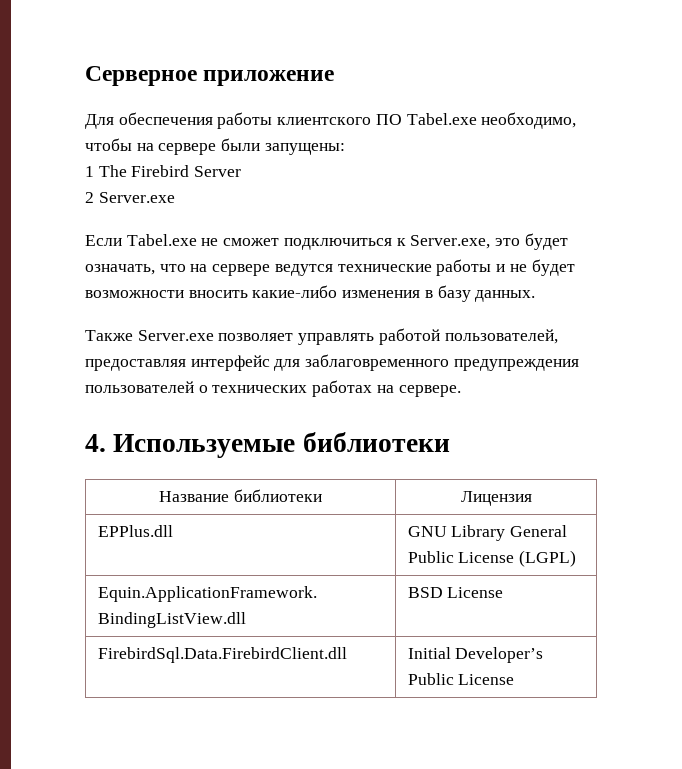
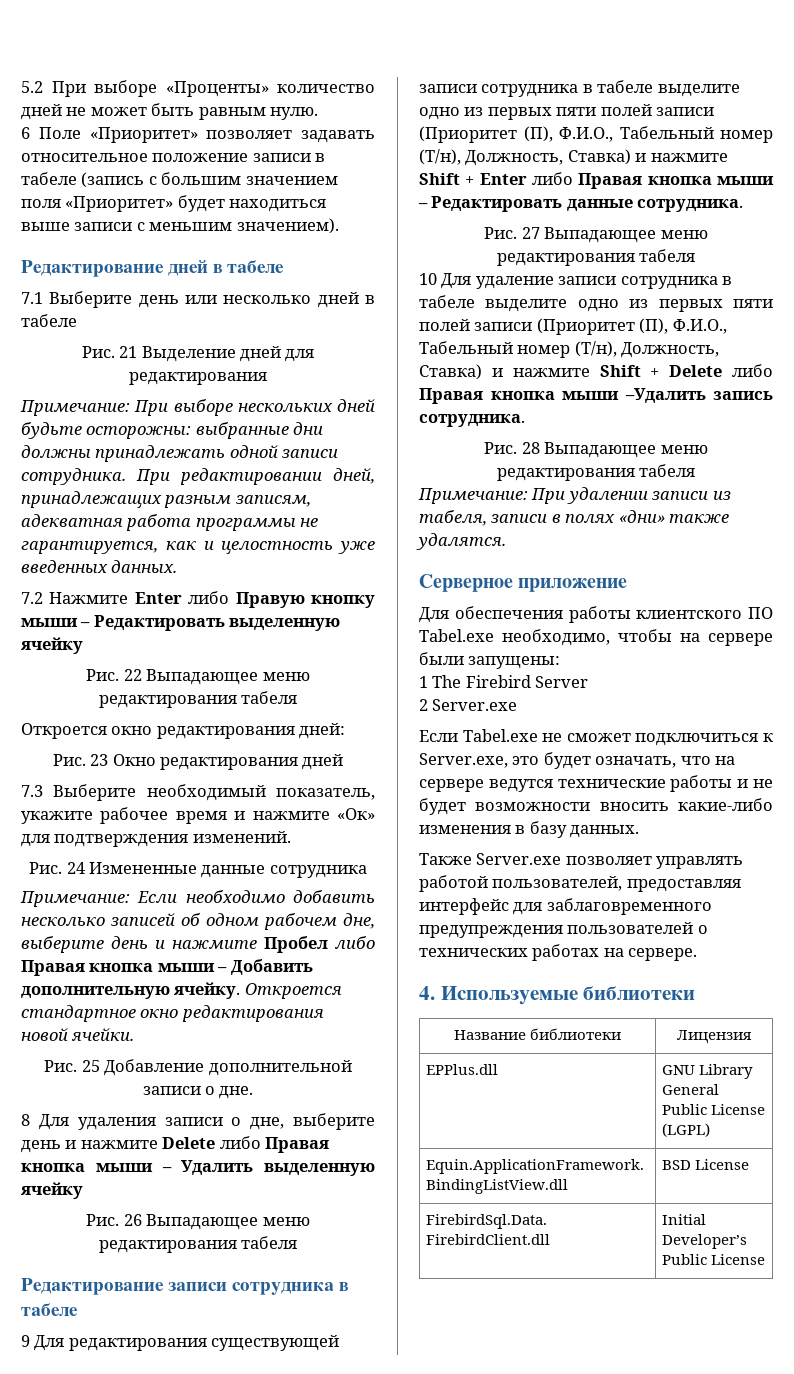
(85, 76) none -> [21,80,375,97] [21,103,319,120] [21,127,375,143] [21,153,326,162] [21,172,338,188] [21,195,327,212] [21,218,339,234] [21,260,285,277] [21,291,375,308] [21,314,77,327] [81,346,315,362] [129,372,267,385] [20,399,375,416] [21,422,324,439] [21,445,339,462] [21,468,375,485] [21,491,311,508] [21,514,319,531] [21,541,375,554] [21,560,178,573] [21,591,375,608] [21,615,341,631] [21,637,83,654] [86,669,310,685] [98,691,298,708] [21,723,346,739] [52,754,344,770] [21,784,375,801] [21,807,375,824] [21,831,291,847] [29,862,367,878] [20,890,375,907] [21,913,375,930] [21,936,375,953] [21,959,313,976] [21,982,342,999] [21,1005,324,1022] [21,1028,135,1041] [44,1059,352,1076] [142,1086,254,1099] [21,1113,375,1130] [21,1136,330,1153] [21,1160,375,1176] [21,1182,83,1199] [86,1214,310,1230] [98,1236,298,1253] [21,1278,350,1295] [21,1303,78,1316] [21,1335,340,1351] [419,80,740,97] [419,104,715,120] [419,126,773,143] [419,149,728,166] [419,172,774,189] [418,196,744,212] [484,227,708,243] [496,249,696,266] [419,273,733,289] [419,295,773,312] [419,318,727,335] [419,341,720,358] [419,364,773,380] [419,388,773,404] [419,414,525,427] [484,442,708,458] [496,464,696,481] [418,487,731,504] [419,510,730,526] [416,533,506,550] 5.2 При выборе «Проценты» количество дней не может быть равным нулю. // 6 Поле «Приоритет» позволяет задавать относительное положение записи в табеле (запись с большим значением поля «Приоритет» будет находиться выше записи с меньшим значением). // Редактирование дней в табеле // 7.1 Выберите день или несколько дней в табеле // Рис. 21 Выделение дней для редактирования // Примечание: При выборе нескольких дней будьте осторожны: выбранные дни должны принадлежать одной записи сотрудника. При редактировании дней, принадлежащих разным записям, адекватная работа программы не гарантируется, как и целостность уже введенных данных. // 7.2 Нажмите Enter либо Правую кнопку мыши – Редактировать выделенную ячейку // Рис. 22 Выпадающее меню редактирования табеля // Откроется окно редактирования дней: // Рис. 23 Окно редактирования дней // 7.3 Выберите необходимый показатель, укажите рабочее время и нажмите «Ок» для подтверждения изменений. // Рис. 24 Измененные данные сотрудника // Примечание: Если необходимо добавить несколько записей об одном рабочем дне, выберите день и нажмите Пробел либо Правая кнопка мыши – Добавить дополнительную ячейку. Откроется стандартное окно редактирования новой ячейки. // Рис. 25 Добавление дополнительной записи о дне. // 8 Для удаления записи о дне, выберите день и нажмите Delete либо Правая кнопка мыши – Удалить выделенную ячейку // Рис. 26 Выпадающее меню редактирования табеля // Редактирование записи сотрудника в табеле // 9 Для редактирования существующей записи сотрудника в табеле выделите одно из первых пяти полей записи (Приоритет (П), Ф.И.О., Табельный номер (Т/н), Должность, Ставка) и нажмите Shift + Enter либо Правая кнопка мыши – Редактировать данные сотрудника. // Рис. 27 Выпадающее меню редактирования табеля // 10 Для удаление записи сотрудника в табеле выделите одно из первых пяти полей записи (Приоритет (П), Ф.И.О., Табельный номер (Т/н), Должность, Ставка) и нажмите Shift + Delete либо Правая кнопка мыши –Удалить запись сотрудника. // Рис. 28 Выпадающее меню редактирования табеля // Примечание: При удалении записи из табеля, записи в полях «дни» также удалятся. //

